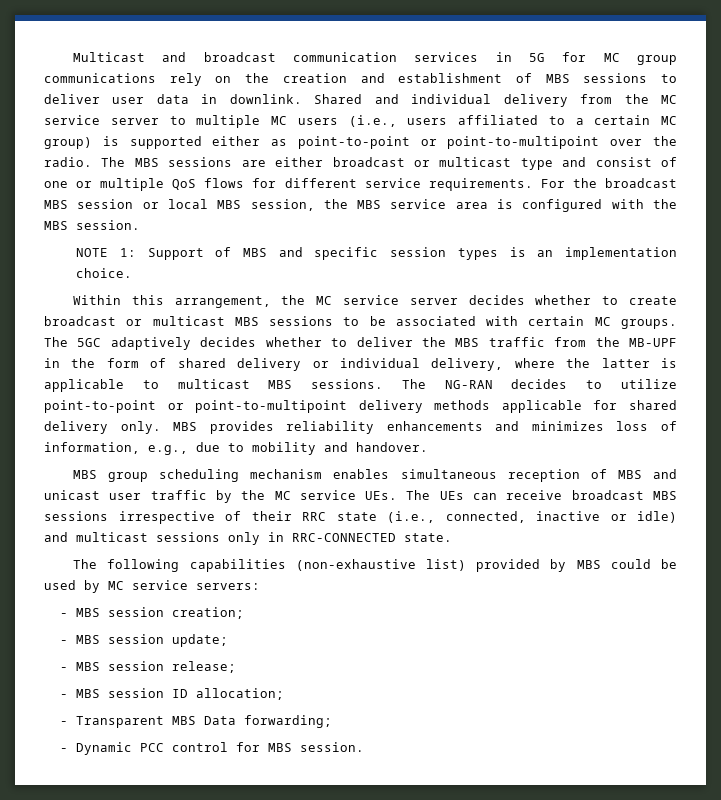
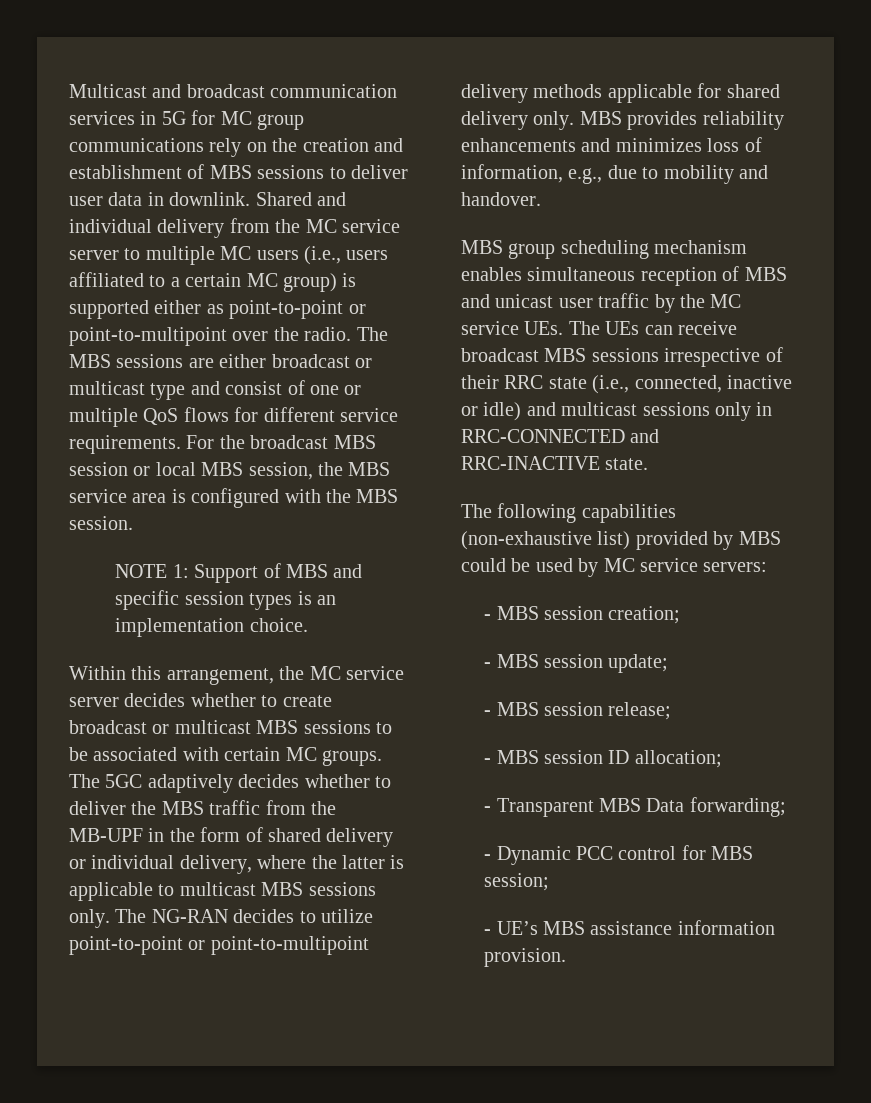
[311,379,384,389] sessions. -> [308,882,376,896] [69,909,110,928] sessions only.
(396, 537) none -> [630,429,660,443] [461,456,600,470] and RRC-INACTIVE
[300,742,365,752] session. -> [484,873,550,891] [484,920,775,935] [484,948,567,967] session; // - UE’s MBS assistance information provision.

